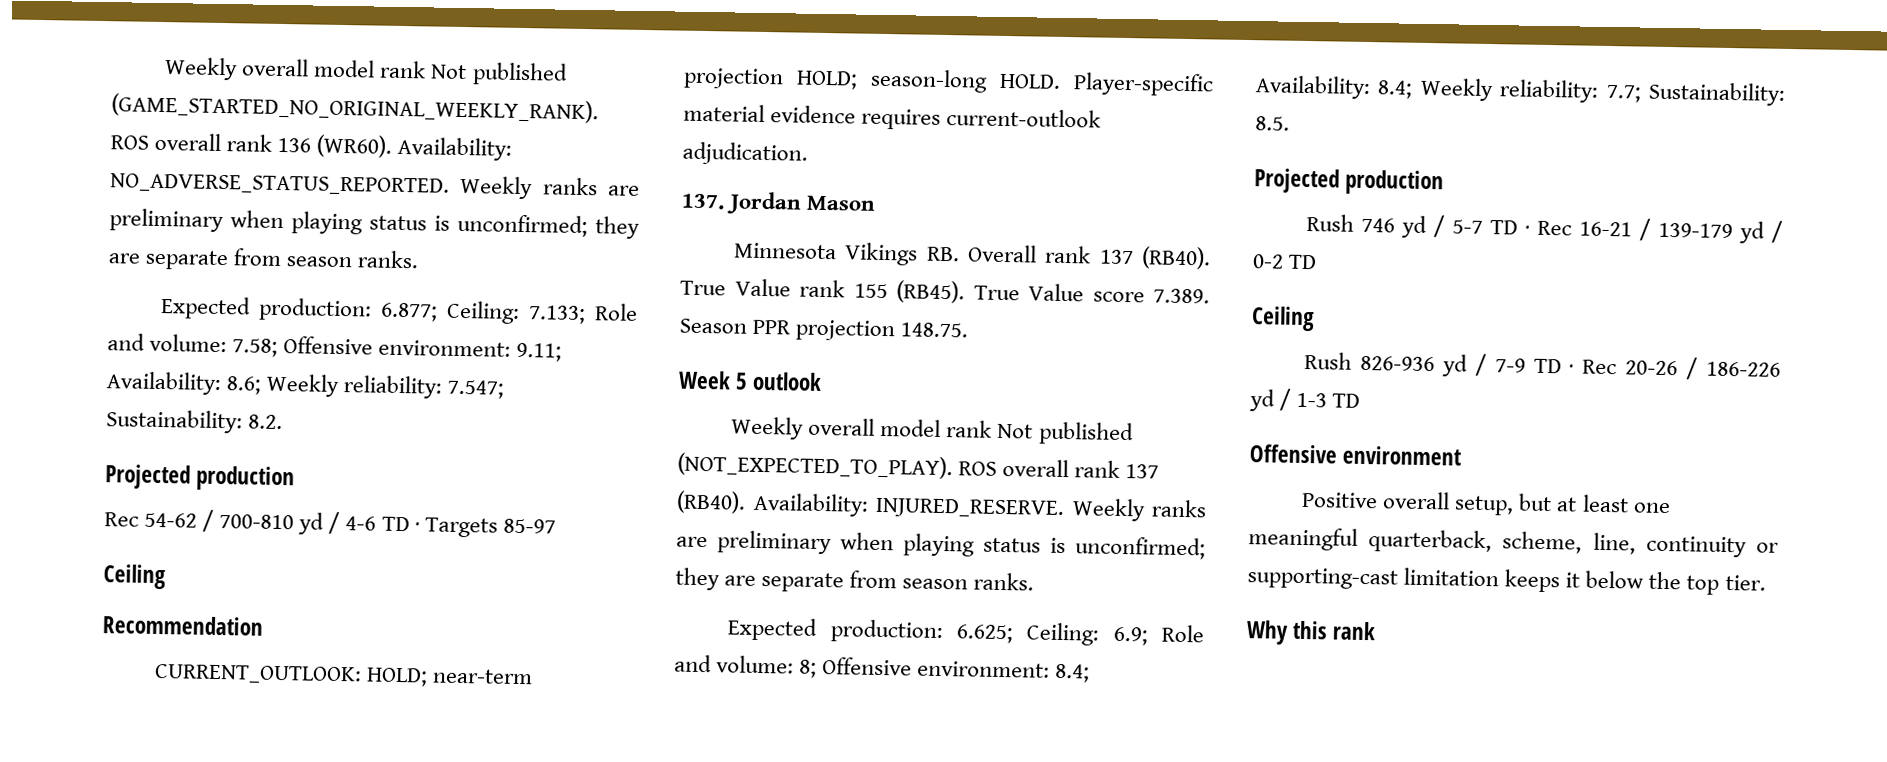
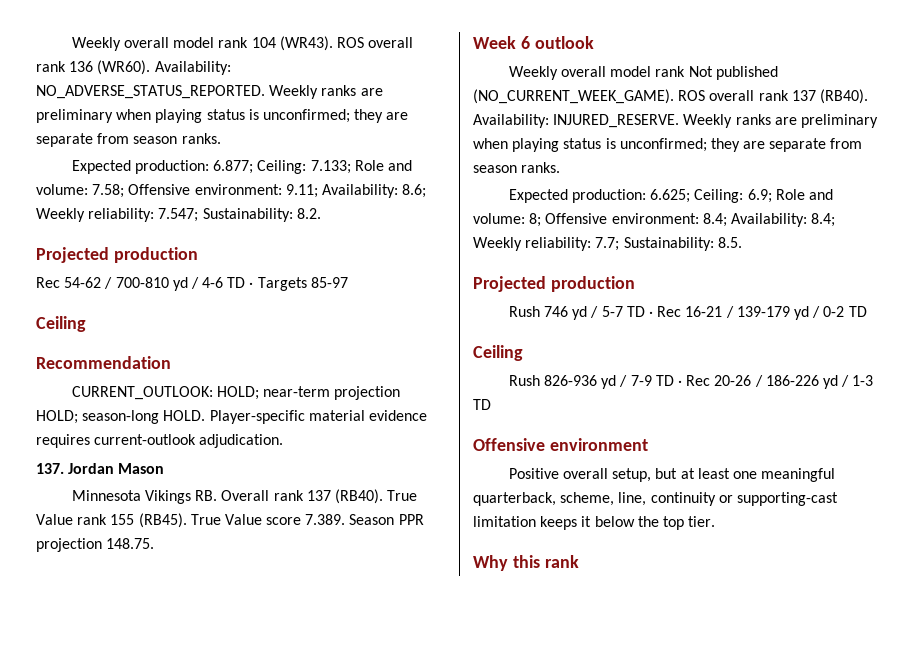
[164,57,568,86] [111,93,599,124] Weekly overall model rank Not published (GAME_STARTED_NO_ORIGINAL_WEEKLY_RANK). -> [71,36,333,51] Weekly overall model rank 104 (WR43).
[735,372,749,390] 5 -> [520,36,530,49] 6
[677,452,953,480] (NOT_EXPECTED_TO_PLAY). -> [473,89,674,104] (NO_CURRENT_WEEK_GAME).

